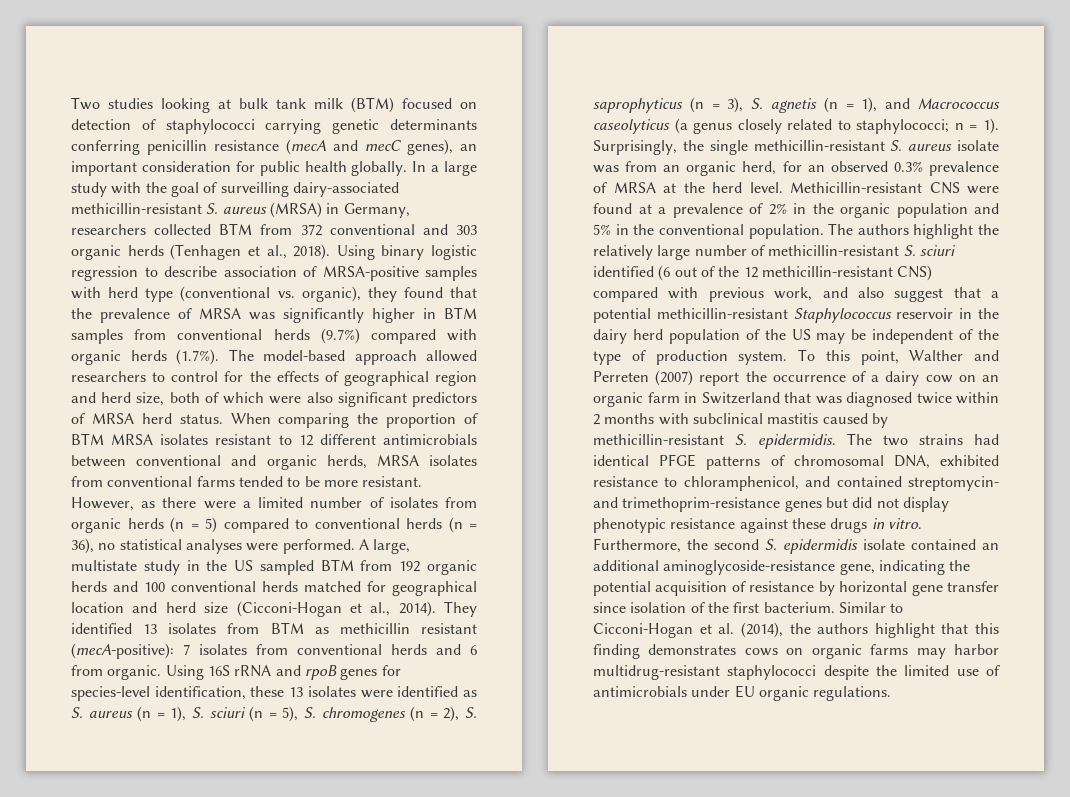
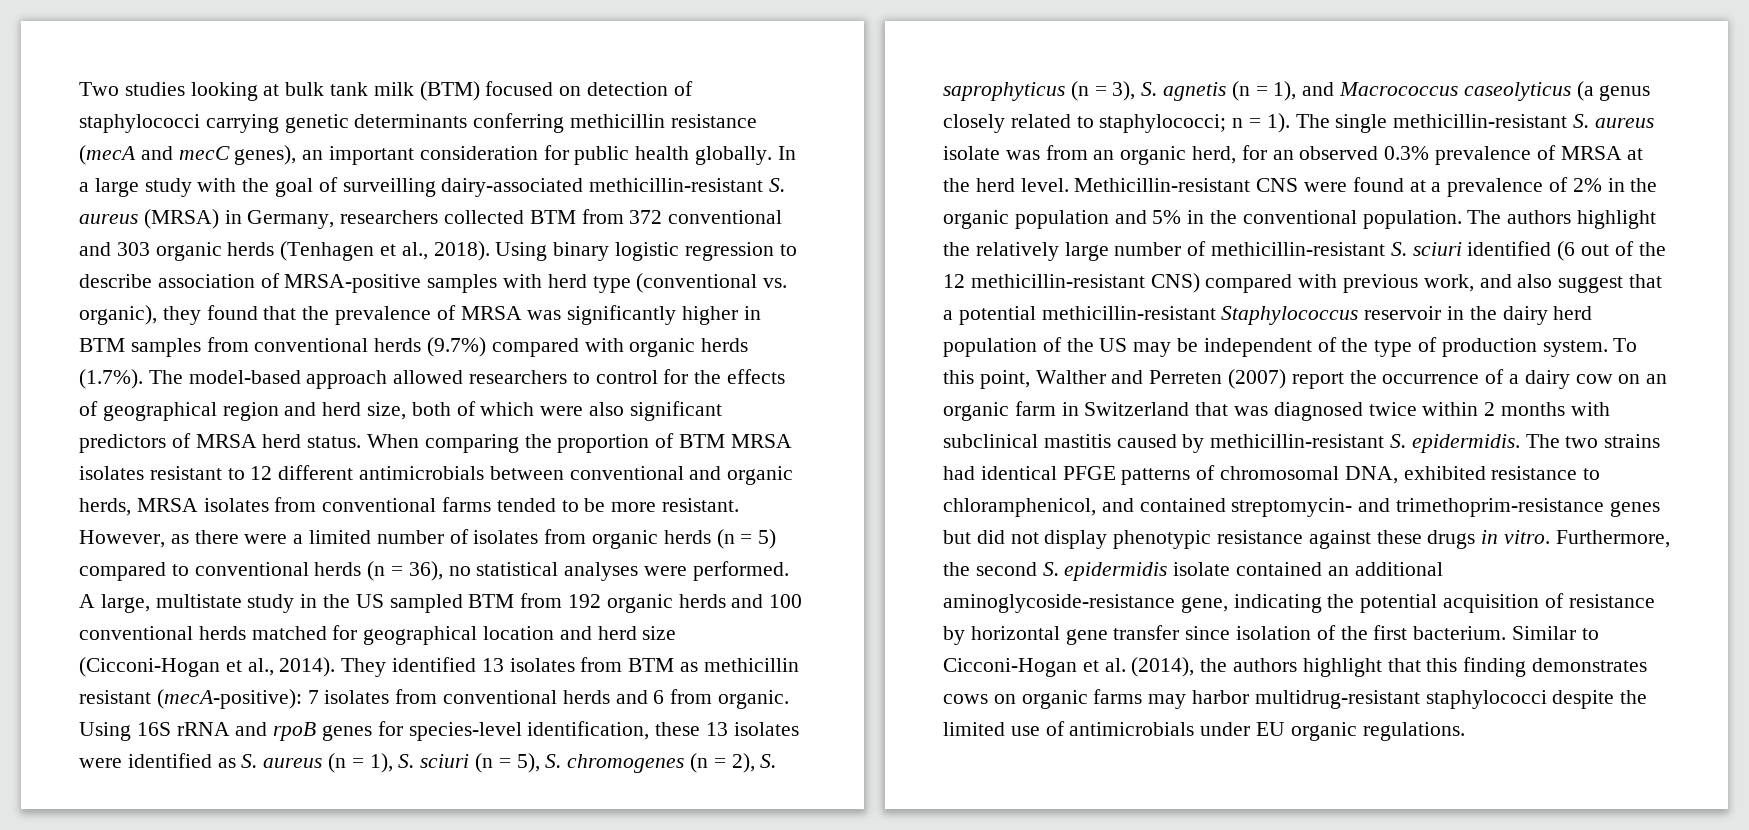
[147,140,207,155] penicillin -> [570,114,666,128] methicillin
[593,140,704,155] Surprisingly, the -> [1295,114,1330,128] The

